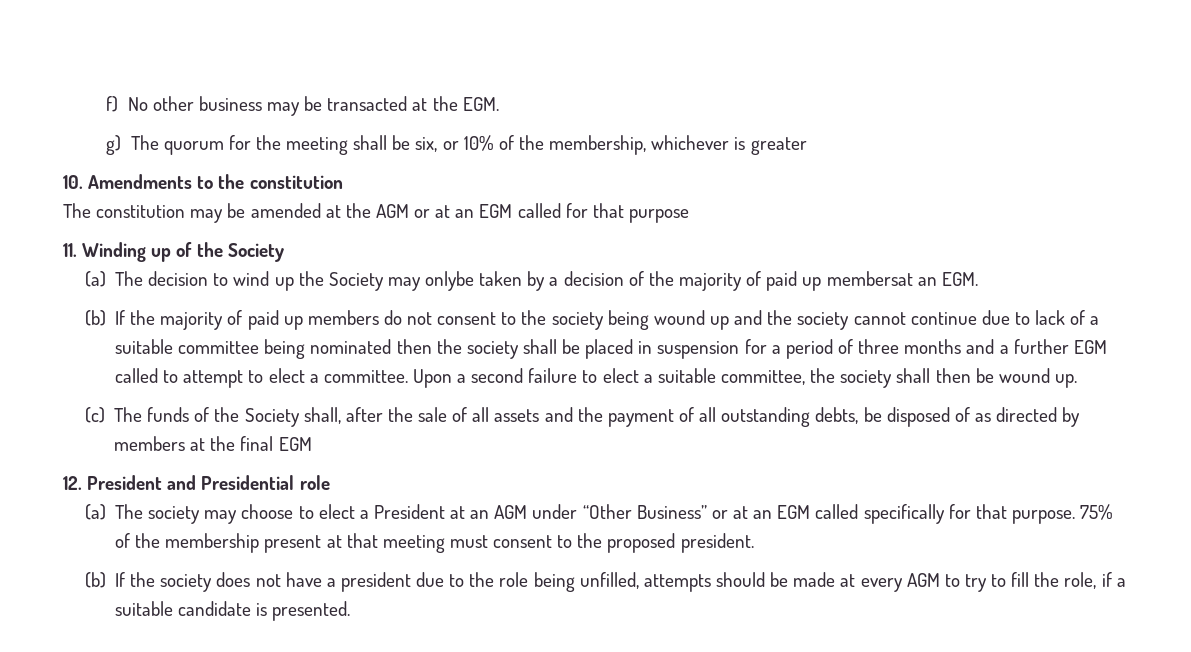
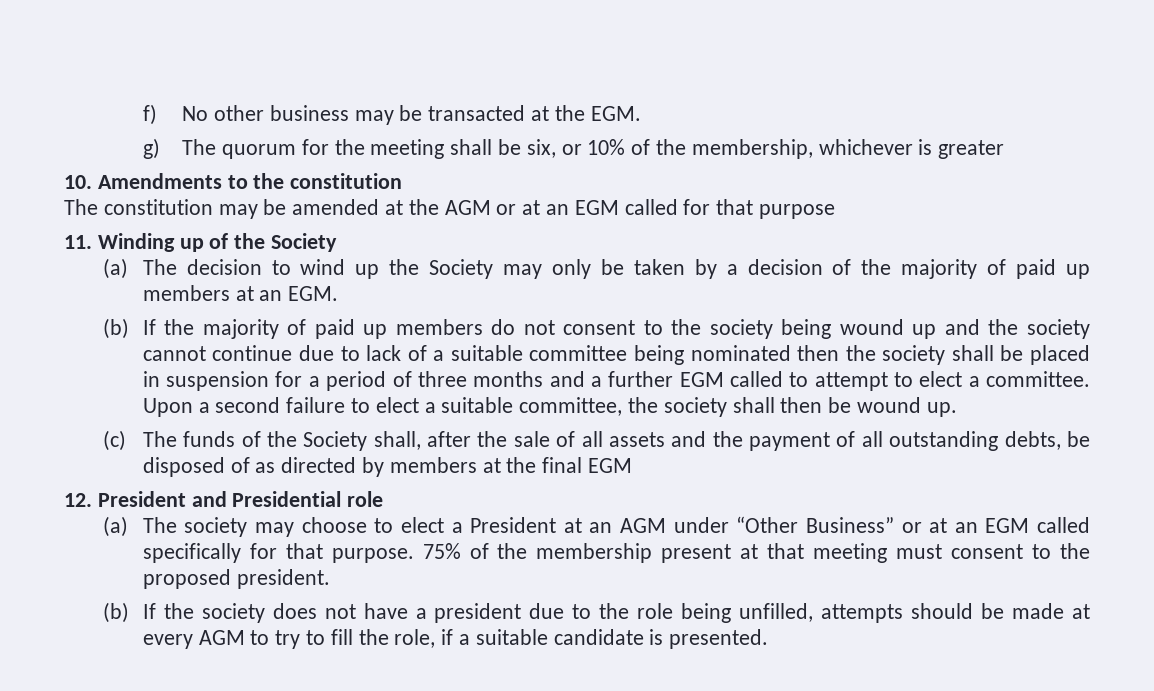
[425,271,475,291] onlybe -> [552,259,624,279] only be
[826,271,913,286] membersat -> [142,285,254,301] members at

